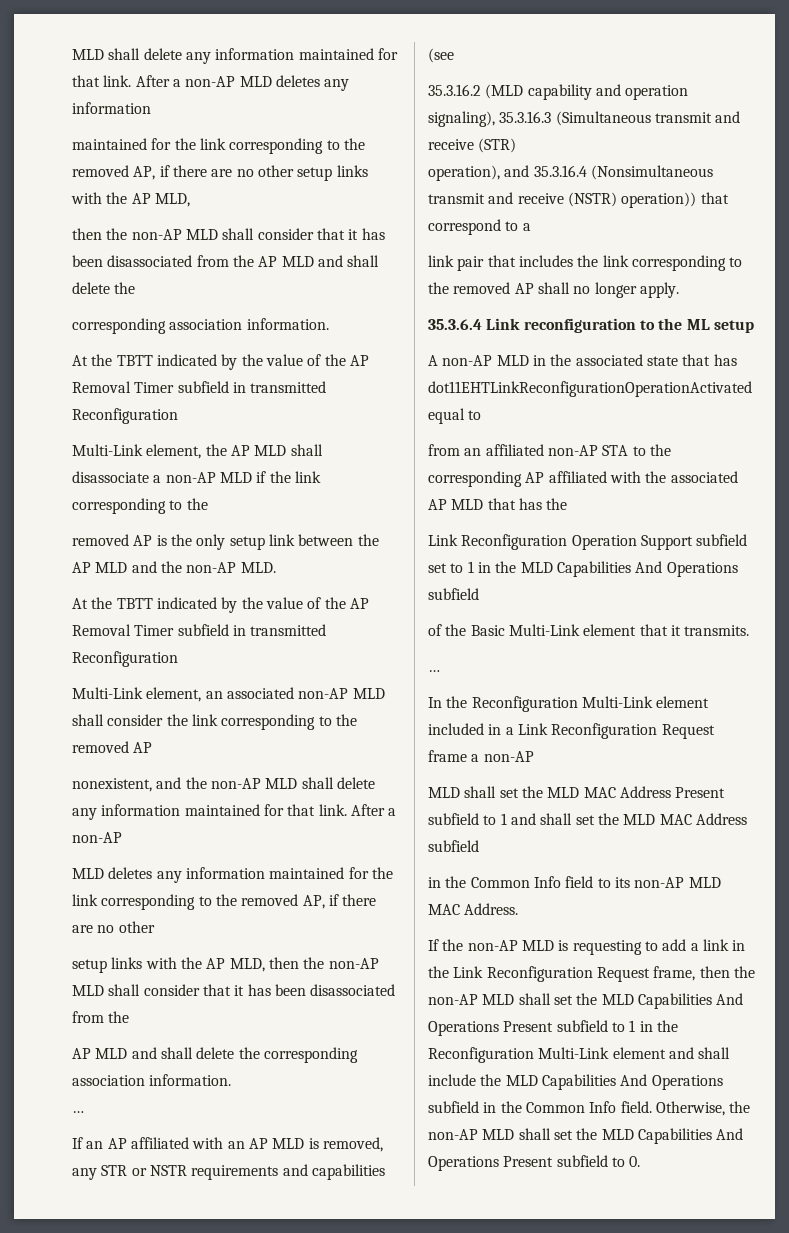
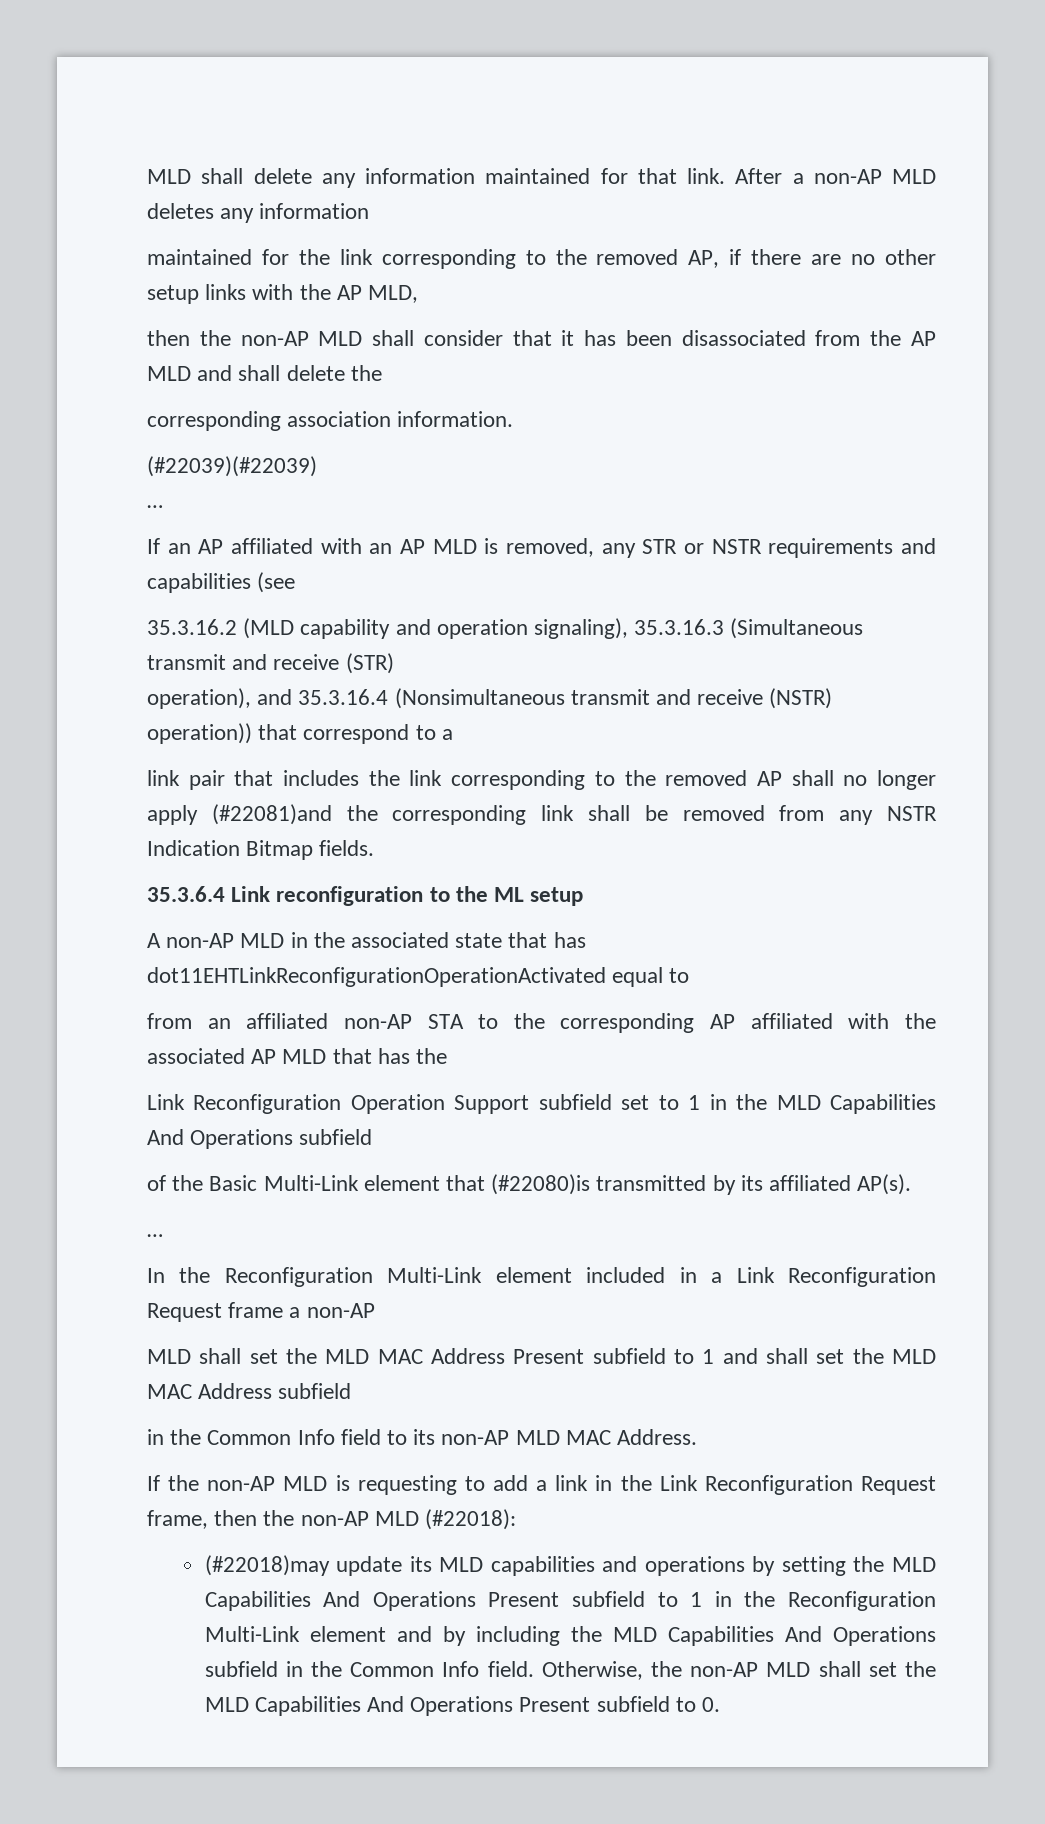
[72,354,369,370] [72,381,327,393] [72,408,178,424] [72,444,323,459] [72,471,321,483] [72,498,208,514] [72,534,379,550] [72,561,276,573] [72,597,369,613] [72,624,327,636] [72,651,178,667] [72,687,385,702] [72,714,357,730] [72,741,153,753] [72,777,375,792] [72,804,397,820] [72,832,122,843] [72,867,393,883] [72,894,377,910] [72,921,155,933] [72,957,379,973] [72,984,396,996] [72,1011,130,1023] [72,1047,358,1063] [72,1074,232,1086] At the TBTT indicated by the value of the AP Removal Timer subfield in transmitted Reconfiguration // Multi-Link element, the AP MLD shall disassociate a non-AP MLD if the link corresponding to the // removed AP is the only setup link between the AP MLD and the non-AP MLD. // At the TBTT indicated by the value of the AP Removal Timer subfield in transmitted Reconfiguration // Multi-Link element, an associated non-AP MLD shall consider the link corresponding to the removed AP // nonexistent, and the non-AP MLD shall delete any information maintained for that link. After a non-AP // MLD deletes any information maintained for the link corresponding to the removed AP, if there are no other // setup links with the AP MLD, then the non-AP MLD shall consider that it has been disassociated from the // AP MLD and shall delete the corresponding association information. -> [147,456,317,477] (#22039)(#22039)
[639,282,679,298] apply. -> [147,804,937,825] [147,840,375,860] apply (#22081)and the corresponding link shall be removed from any NSTR Indication Bitmap fields.
[670,625,750,636] it transmits. -> [491,1174,912,1195] (#22080)is transmitted by its affiliated AP(s).
[518,993,573,1005] shall set -> [425,1509,517,1530] [204,1555,846,1576] (#22018): // (#22018)may update its MLD capabilities and operations by setting
[698,1047,731,1059] [428,1074,476,1086] shall include -> [442,1626,560,1646] by including

